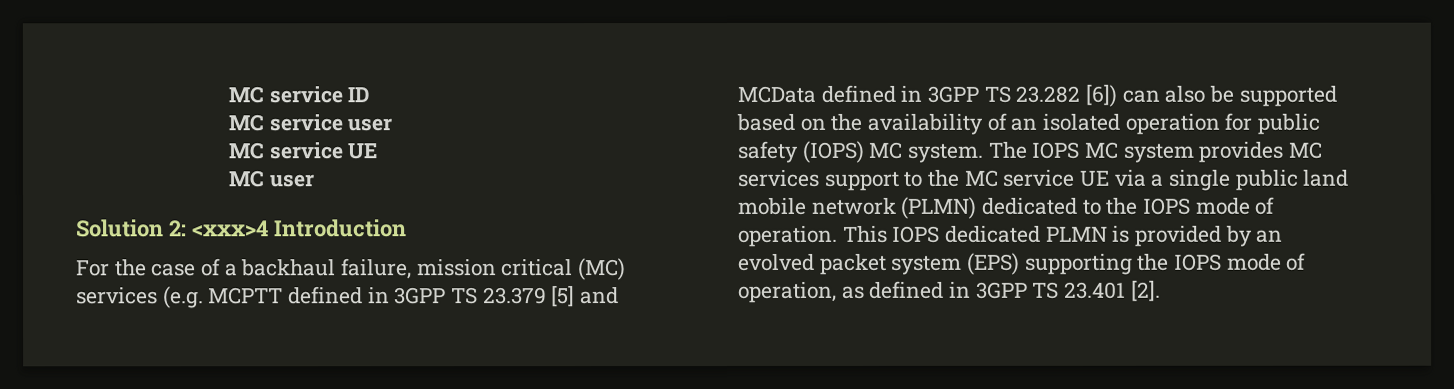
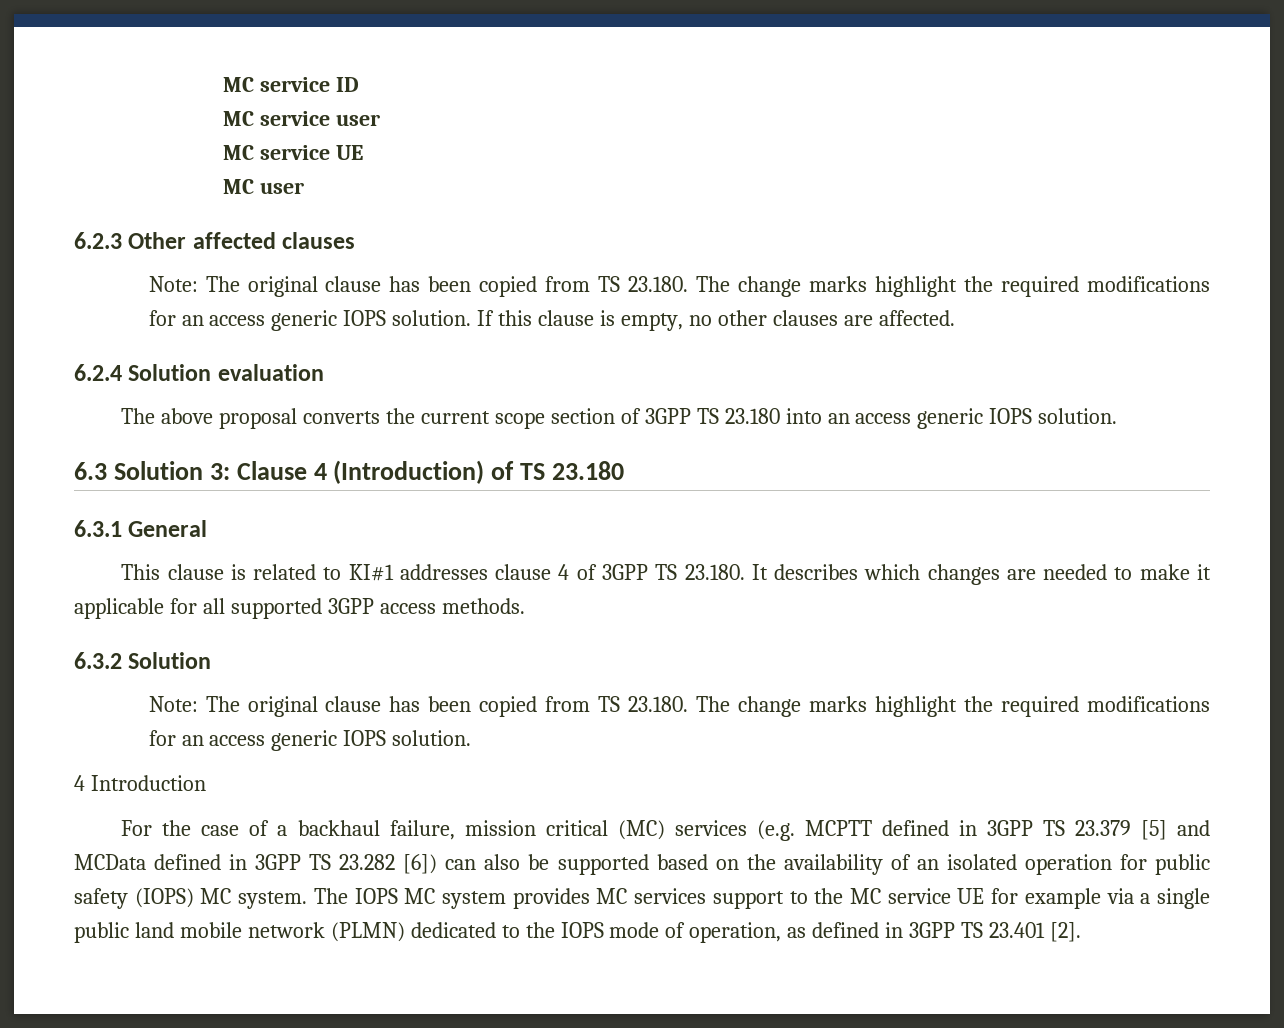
[76,219,269,238] Solution 2: <xxx>4 -> [74,232,356,249] [148,276,1210,297] [148,310,955,331] [74,364,324,381] [121,408,1118,429] [74,460,625,484] [74,520,208,537] [121,564,1211,585] [74,598,525,619] [74,652,212,669] [148,696,1210,717] [148,730,472,751] [74,775,85,791] 6.2.3 Other affected clauses // Note: The original clause has been copied from TS 23.180. The change marks highlight the required modifications for an access generic IOPS solution. If this clause is empty, no other clauses are affected. // 6.2.4 Solution evaluation // The above proposal converts the current scope section of 3GPP TS 23.180 into an access generic IOPS solution. // 6.3 Solution 3: Clause 4 (Introduction) of TS 23.180 // 6.3.1 General // This clause is related to KI#1 addresses clause 4 of 3GPP TS 23.180. It describes which changes are needed to make it applicable for all supported 3GPP access methods. // 6.3.2 Solution // Note: The original clause has been copied from TS 23.180. The change marks highlight the required modifications for an access generic IOPS solution. // 4
(1110, 178) none -> [991,888,1101,909] for example
[738,225,1284,247] [738,252,1307,275] operation. This IOPS dedicated PLMN is provided by an evolved packet system (EPS) supporting the IOPS mode of -> (686, 930) none

